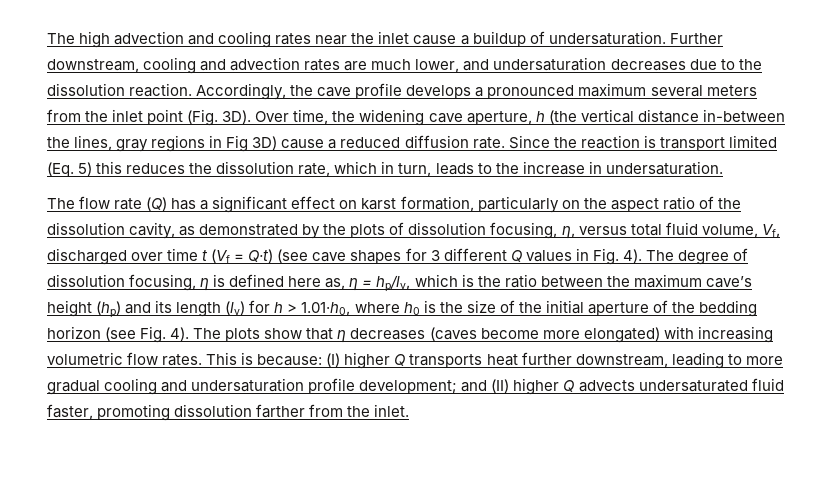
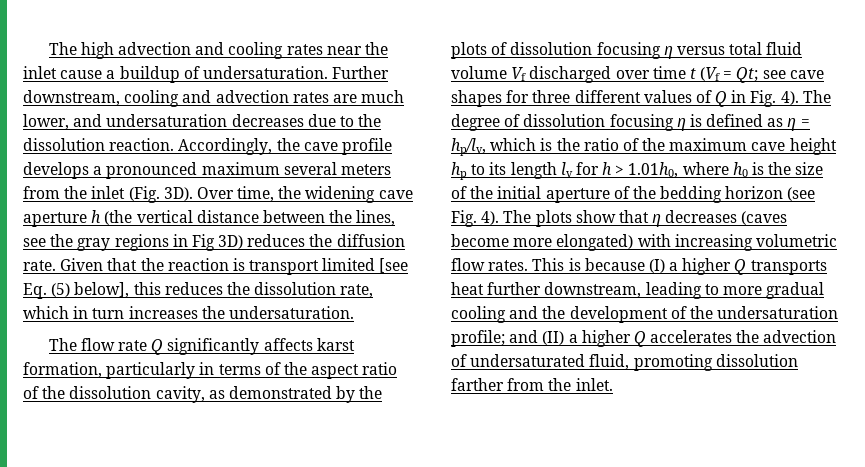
[147,109,184,125] point -> (126, 192) none
[466,111,532,125] aperture, -> [23,212,87,227] aperture
[702,109,785,122] in-between -> [262,210,325,223] between
(113, 143) none -> [23,234,74,247] see the
[281,135,550,149] cause a reduced diffusion rate. Since -> [247,234,405,247] [23,258,138,271] reduces the diffusion rate. Given that
[47,162,93,177] (Eq. 5) -> [379,258,409,273] [23,282,130,299] [see Eq. (5) below],
[398,161,723,177] [47,196,580,213] turn, leads to the increase in undersaturation. // The flow rate (Q) has a significant effect on karst formation, particularly on -> [92,306,354,319] [48,338,355,355] [23,362,281,379] turn increases the undersaturation. // The flow rate Q significantly affects karst formation, particularly in terms of
[490,222,575,239] focusing, η, -> [596,42,673,59] focusing η
[701,224,780,238] volume, Vf, -> [451,66,527,81] volume Vf
[248,249,309,263] Q·t) (see -> [736,67,786,83] Qt; see
[430,248,572,262] 3 different Q values -> [532,90,728,107] three different values of Q
[129,274,197,291] focusing, -> [609,114,674,131] focusing
[288,276,346,290] here as, -> [767,118,784,127] as
[540,276,603,287] between -> [622,138,639,151] of
[705,276,752,288] [47,300,152,318] cave’s height (hp) and -> [751,138,837,155] [451,162,486,180] cave height hp to
[225,301,246,315] (lv) -> [560,162,573,177] lv
[301,302,351,316] 1.01·h0, -> [628,162,679,178] 1.01h0,
[257,353,341,367] because: (I) -> [584,258,679,273] because (I) a
[191,378,458,394] undersaturation profile development; -> [542,306,839,323] [451,330,505,347] the development of the undersaturation profile;
[513,378,784,395] [47,404,93,420] higher Q advects undersaturated fluid faster, -> [568,330,837,347] [451,354,630,370] a higher Q accelerates the advection of undersaturated fluid,

